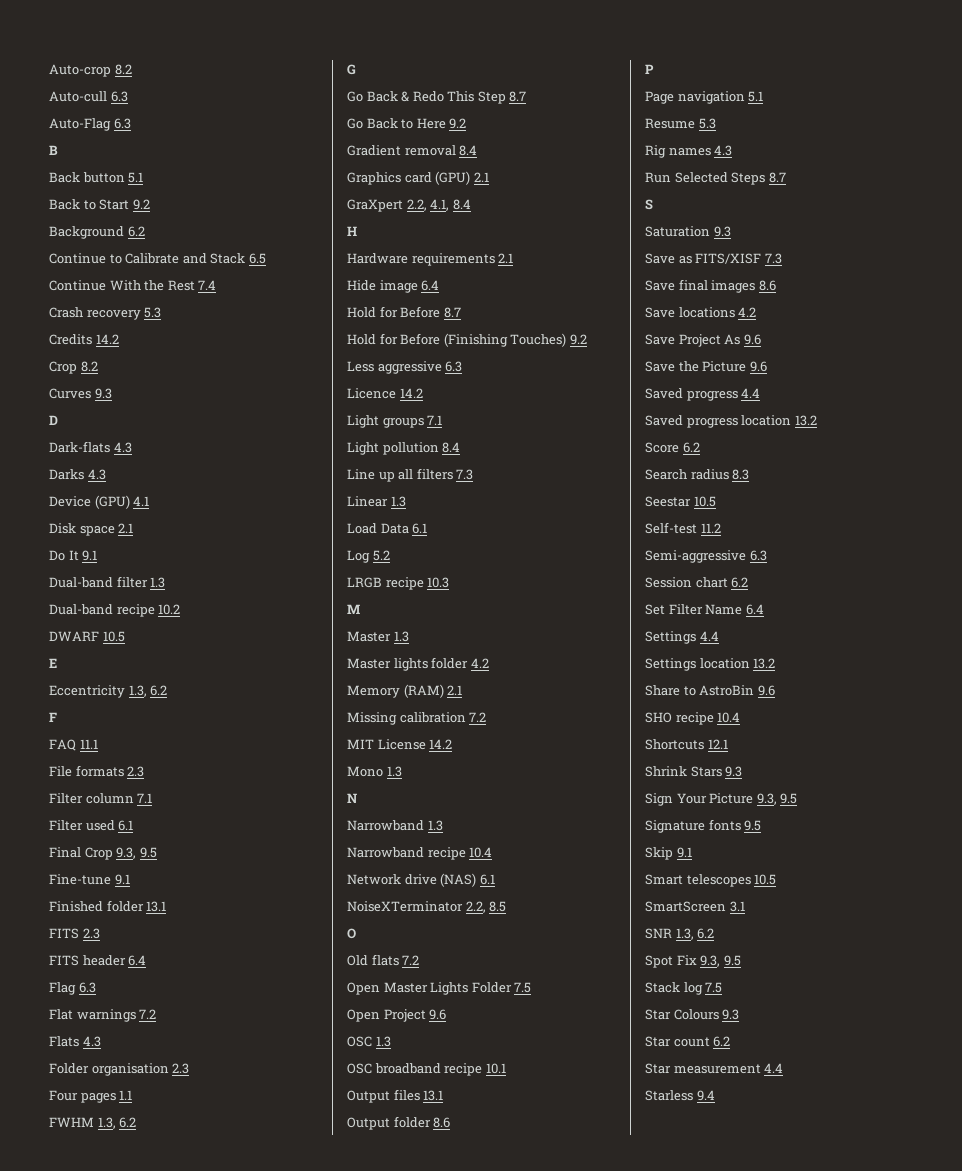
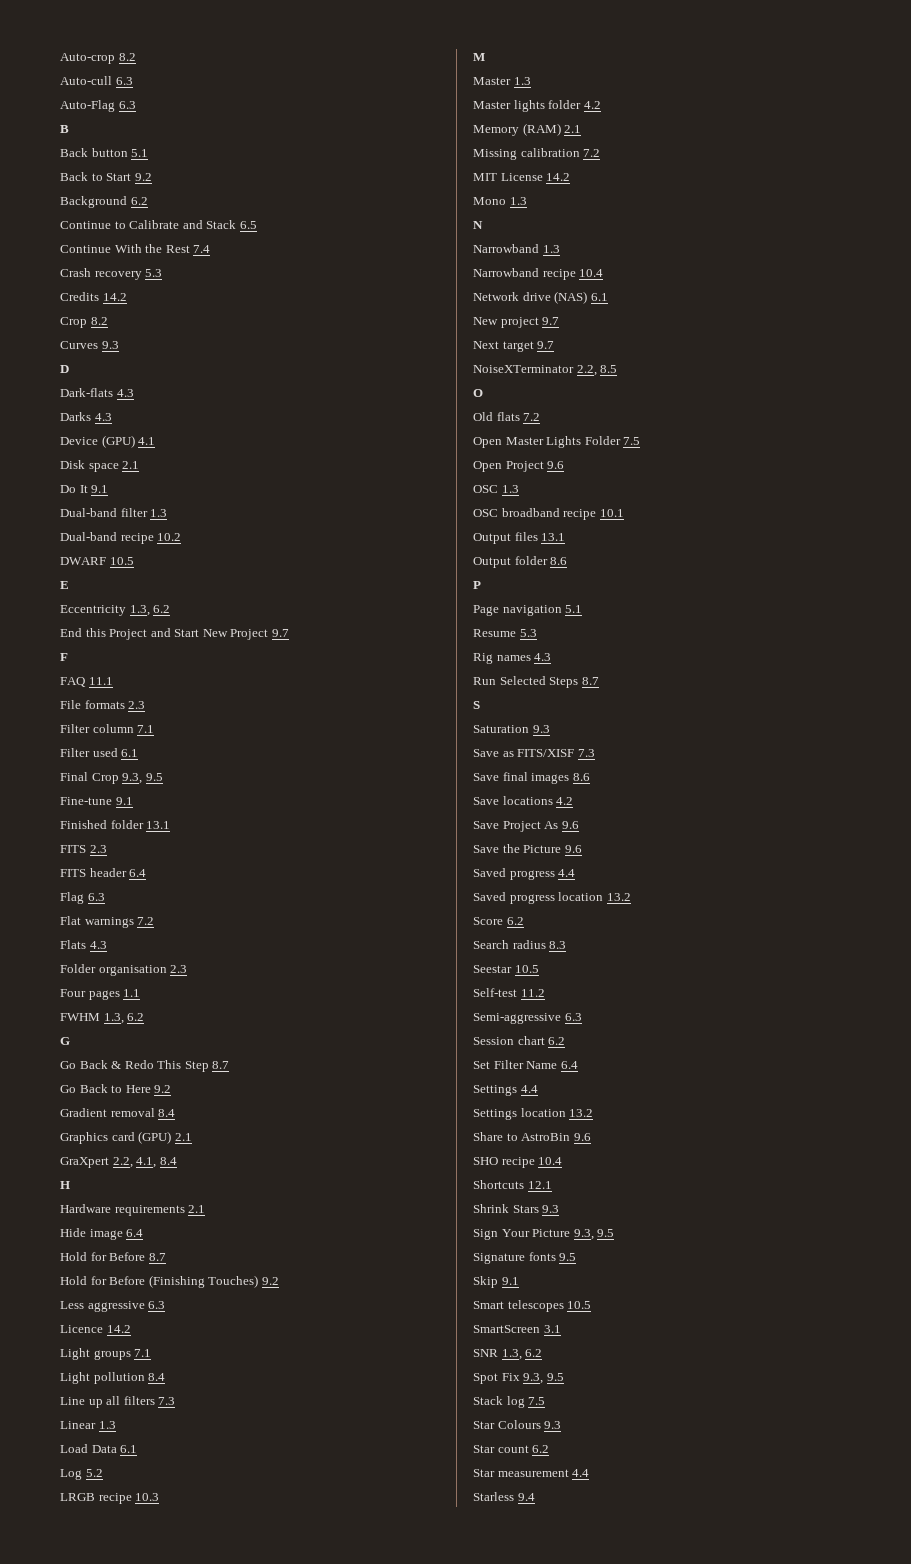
(168, 690) none -> [60,628,289,640] // End this Project and Start New Project 9.7
(495, 879) none -> [473,317,560,328] [473,341,555,352] // New project 9.7 // Next target 9.7

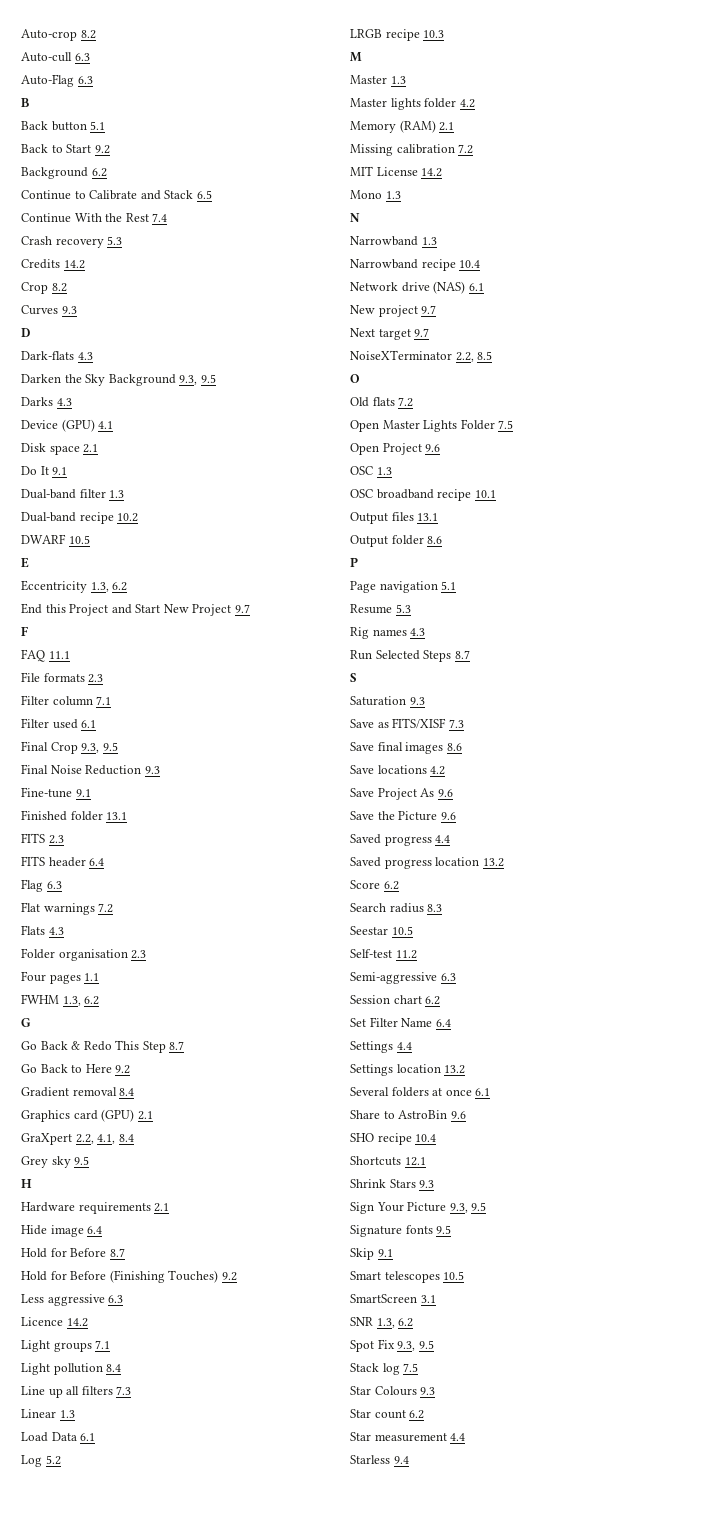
(134, 393) none -> [21,374,216,386] // Darken the Sky Background 9.3, 9.5
(163, 777) none -> [21,764,160,775] // Final Noise Reduction 9.3
(177, 1161) none -> [21,1156,90,1168] // Grey sky 9.5
(594, 1113) none -> [350,1087,491,1097] // Several folders at once 6.1

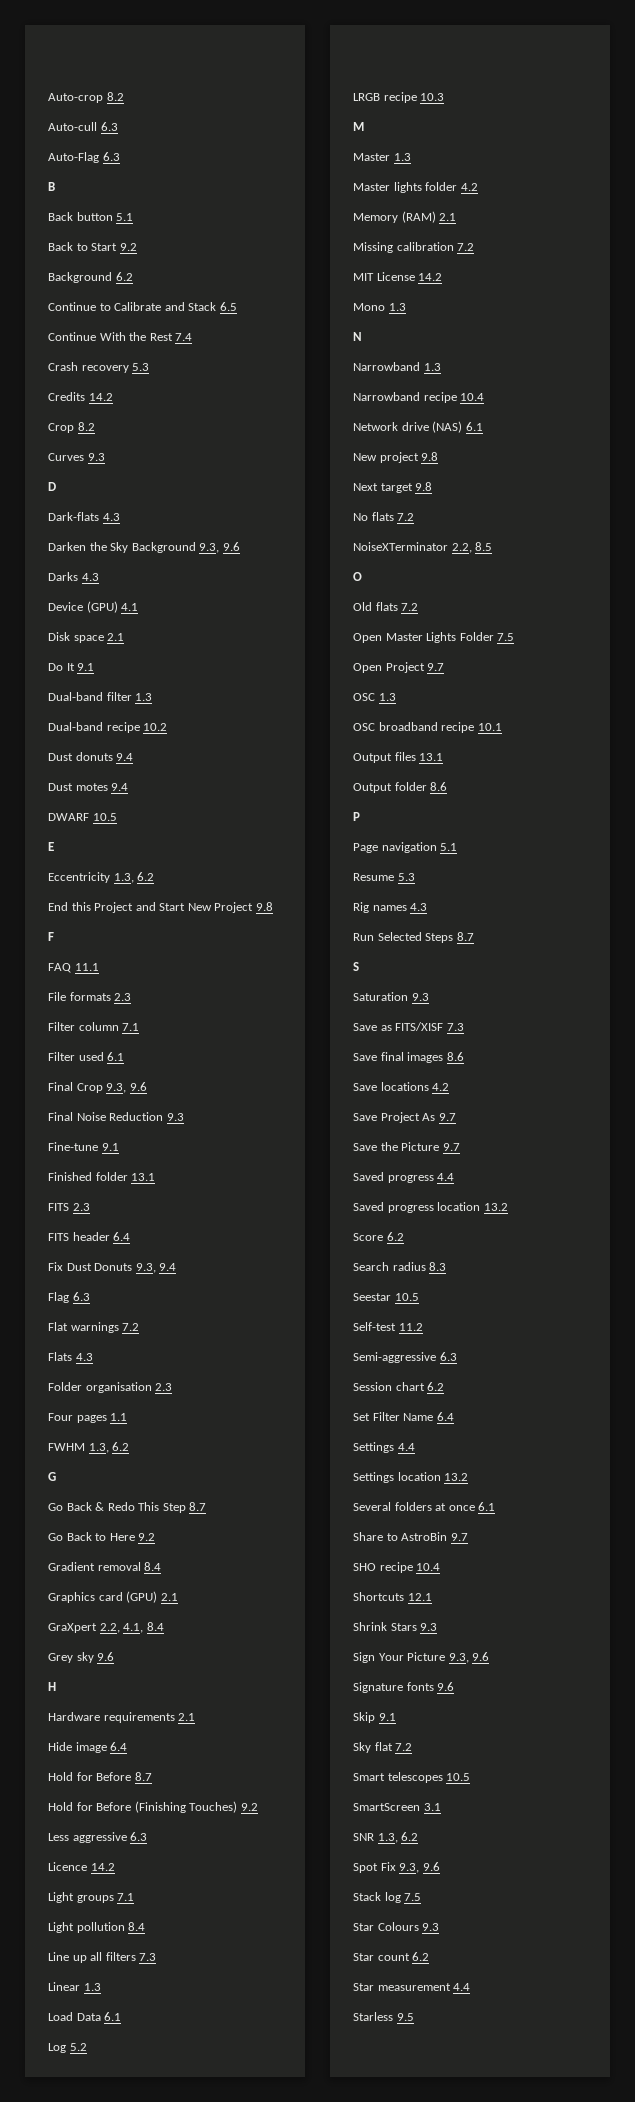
[200,374,216,383] 9.5 -> [222,542,240,551] 9.6
(139, 517) none -> [48,752,134,761] [48,783,129,791] // Dust donuts 9.4 // Dust motes 9.4
[234,604,250,613] 9.7 -> [255,902,273,911] 9.8
[102,742,118,751] 9.5 -> [129,1082,147,1091] 9.6
(105, 862) none -> [48,1262,177,1273] // Fix Dust Donuts 9.3, 9.4
[74,1156,90,1165] 9.5 -> [97,1652,115,1661] 9.6
[421,305,437,314] 9.7 -> [421,452,439,461] 9.8
[414,328,430,337] 9.7 -> [415,482,433,491] [353,512,415,521] 9.8 // No flats 7.2
[425,444,441,452] 9.6 -> [427,663,445,671] 9.7
[437,789,453,797] 9.6 -> [438,1113,456,1121] 9.7
[440,812,456,820] 9.6 -> [442,1143,460,1151] 9.7
[450,1111,466,1119] 9.6 -> [450,1533,468,1541] 9.7
[471,1202,487,1211] 9.5 -> [472,1652,490,1661] 9.6
[436,1225,452,1234] 9.5 -> [437,1682,455,1691] 9.6
(393, 1253) none -> [353,1742,413,1753] // Sky flat 7.2
[418,1340,434,1349] 9.5 -> [422,1862,440,1871] 9.6
[393,1456,409,1464] 9.4 -> [396,2013,414,2021] 9.5

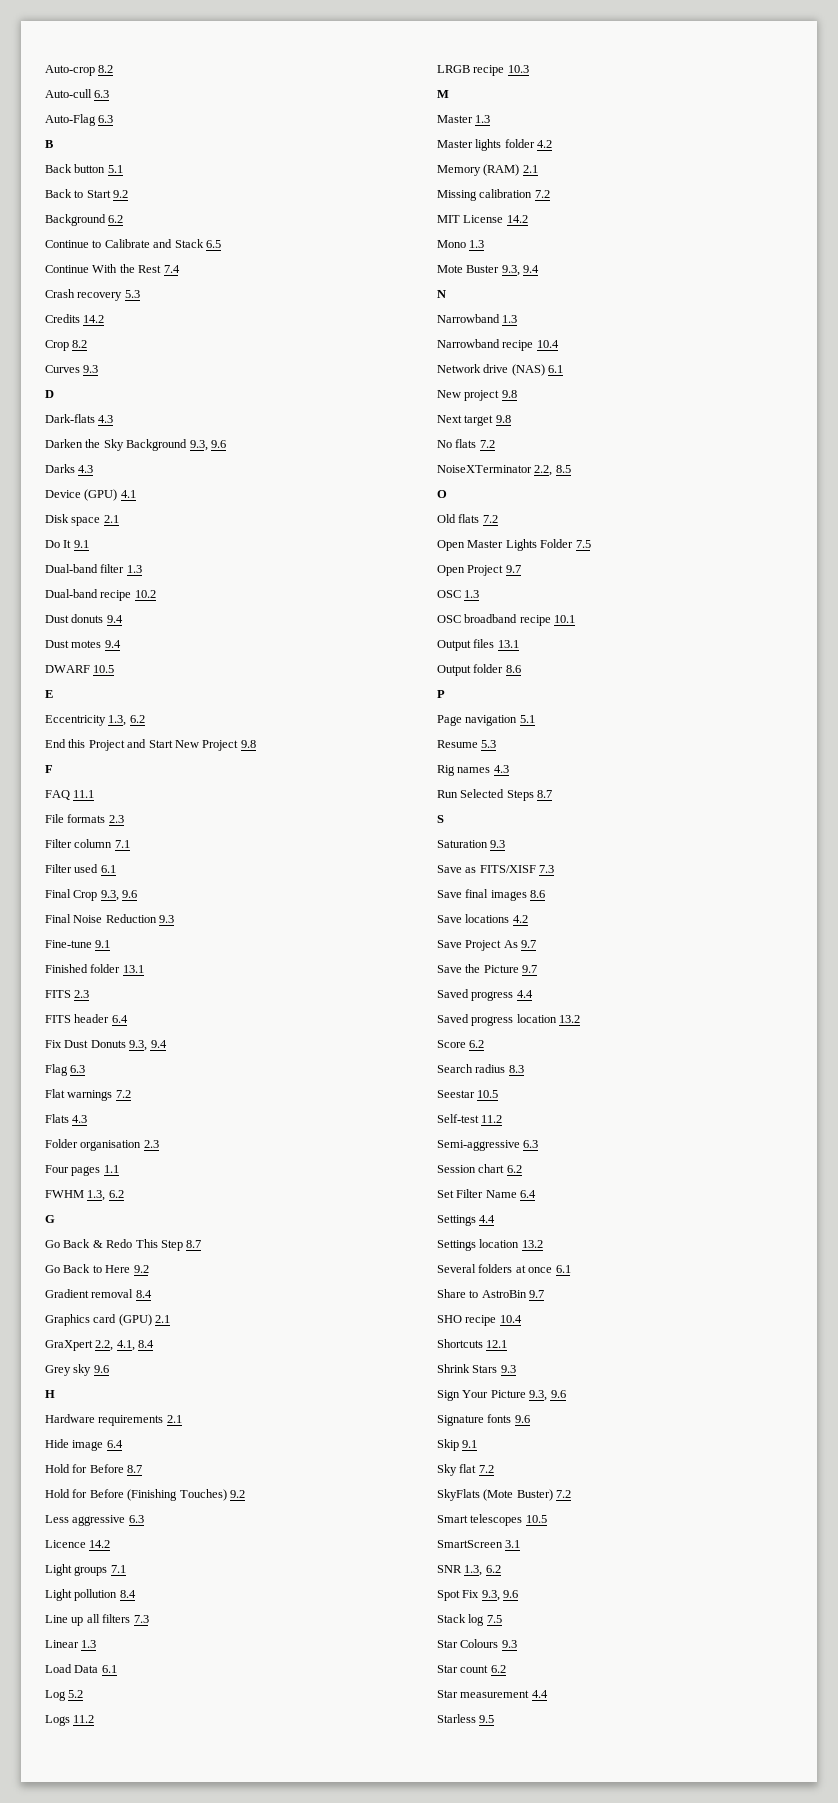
(87, 2047) none -> [45,1715,95,1726] // Logs 11.2
(406, 307) none -> [437,265,540,276] // Mote Buster 9.3, 9.4
(413, 1747) none -> [437,1489,572,1501] // SkyFlats (Mote Buster) 7.2

